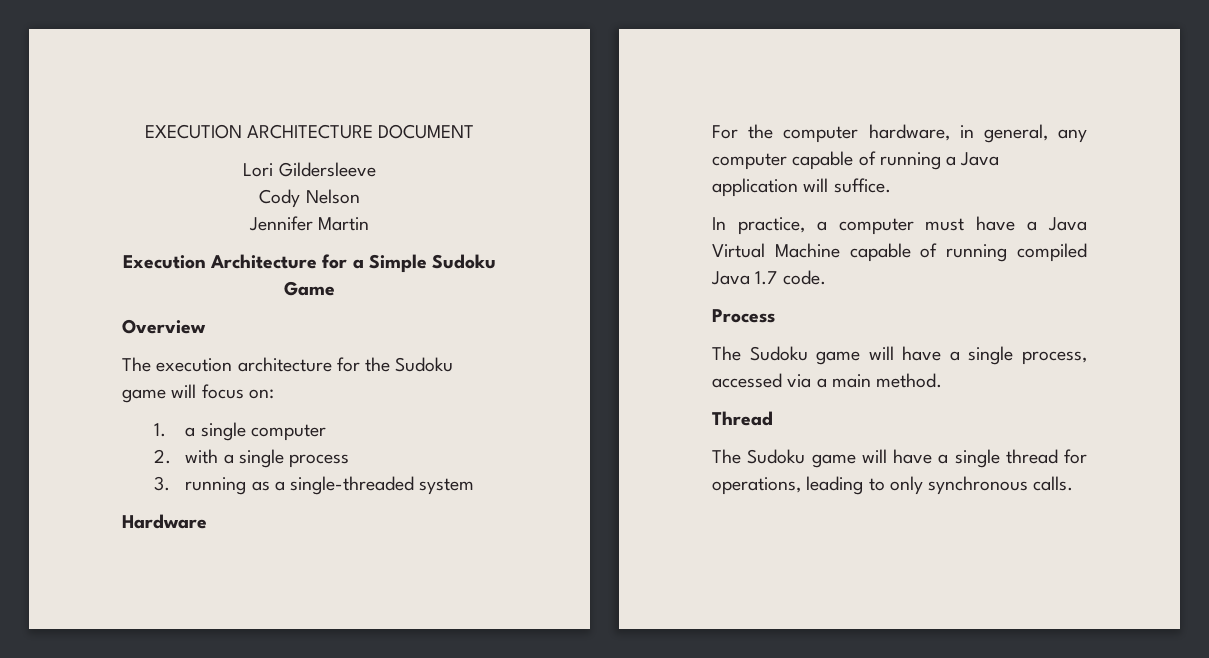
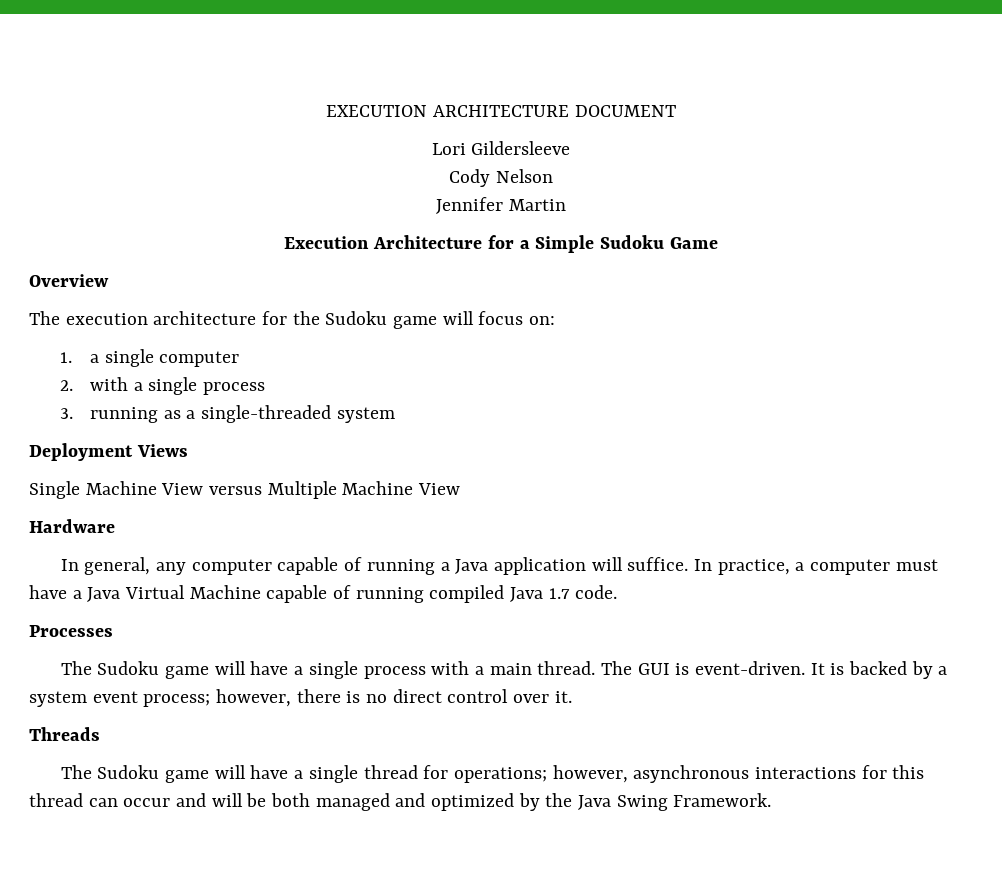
[122,514,207,529] [712,124,974,143] Hardware // For the computer hardware, in -> [29,443,188,461] [29,481,461,499] [29,519,115,533] [60,559,79,571] Deployment Views // Single Machine View versus Multiple Machine View // Hardware // In
(891, 185) // -> (689, 564) none
[712,309,775,323] [712,346,1087,365] [712,373,943,388] [712,411,773,426] Process // The Sudoku game will have a single process, accessed via a main method. // Thread -> [29,625,113,637] [60,661,948,679] [29,689,572,707] [29,727,100,741] Processes // The Sudoku game will have a single process with a main thread. The GUI is event-driven. It is backed by a system event process; however, there is no direct control over it. // Threads
[712,476,1074,495] operations, leading to only synchronous calls. -> [453,765,925,783] [29,793,772,811] operations; however, asynchronous interactions for this thread can occur and will be both managed and optimized by the Java Swing Framework.

